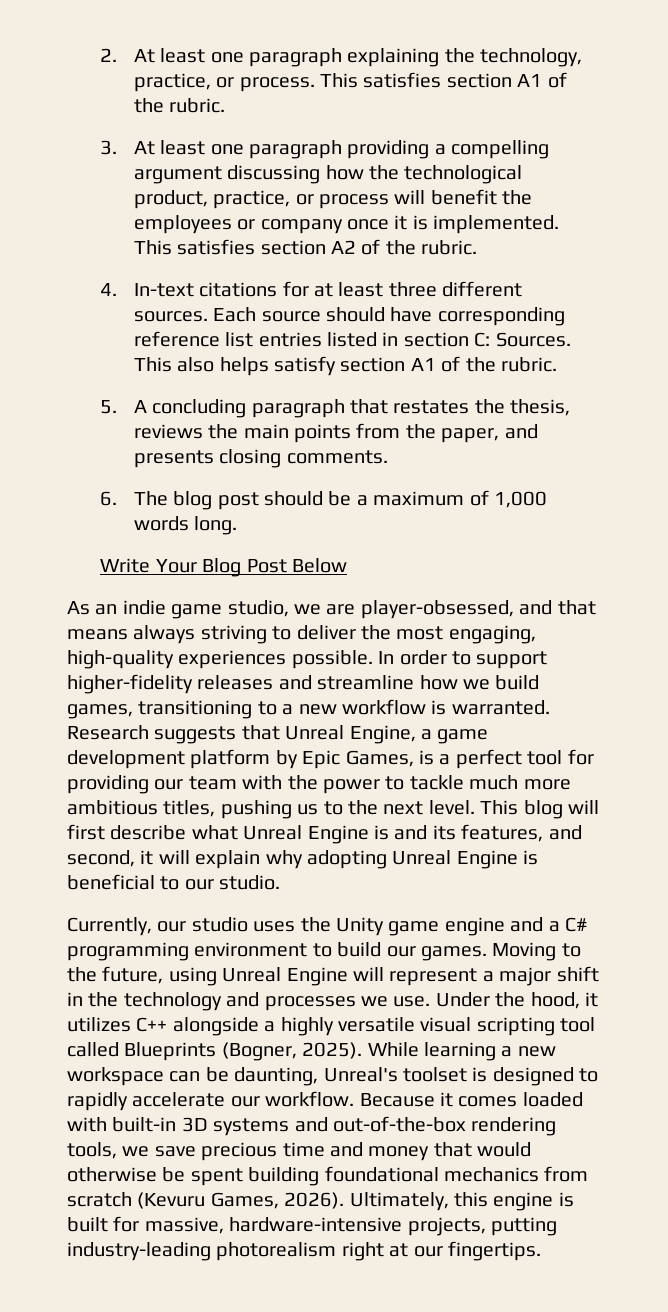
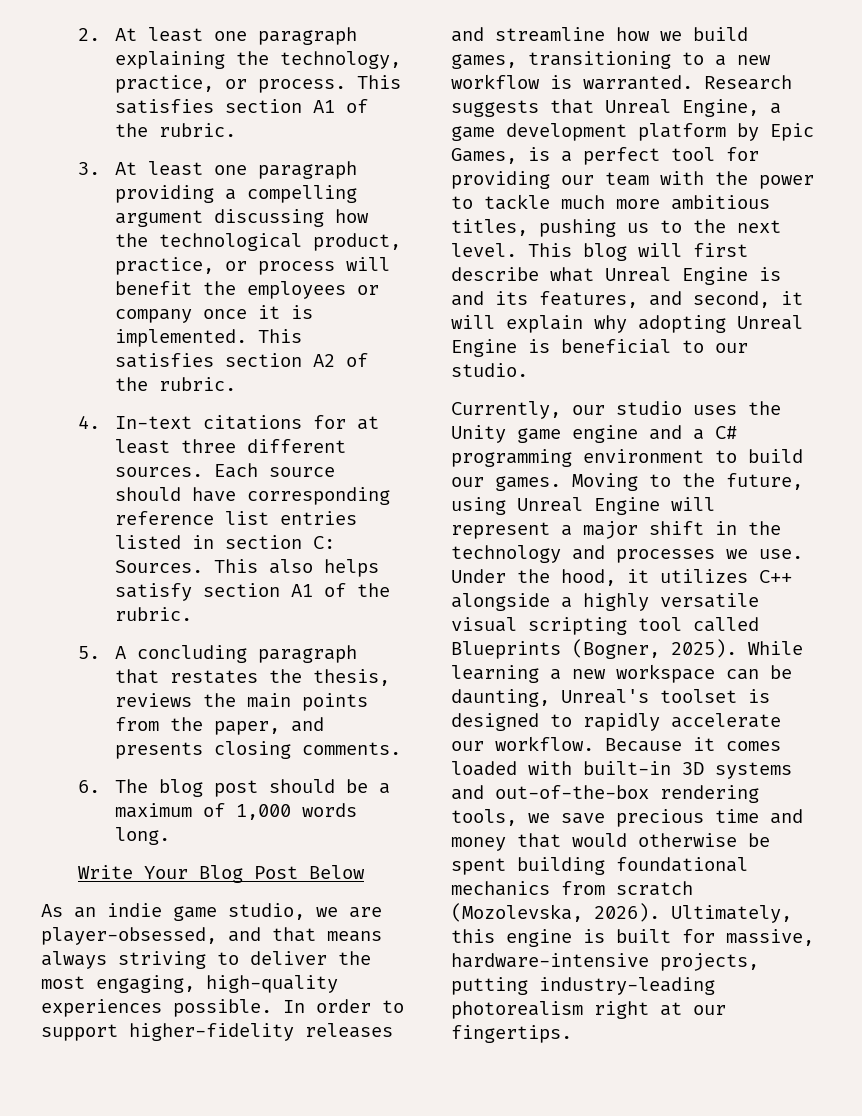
[137,1192,279,1209] (Kevuru Games, -> [451,903,583,922] (Mozolevska,

